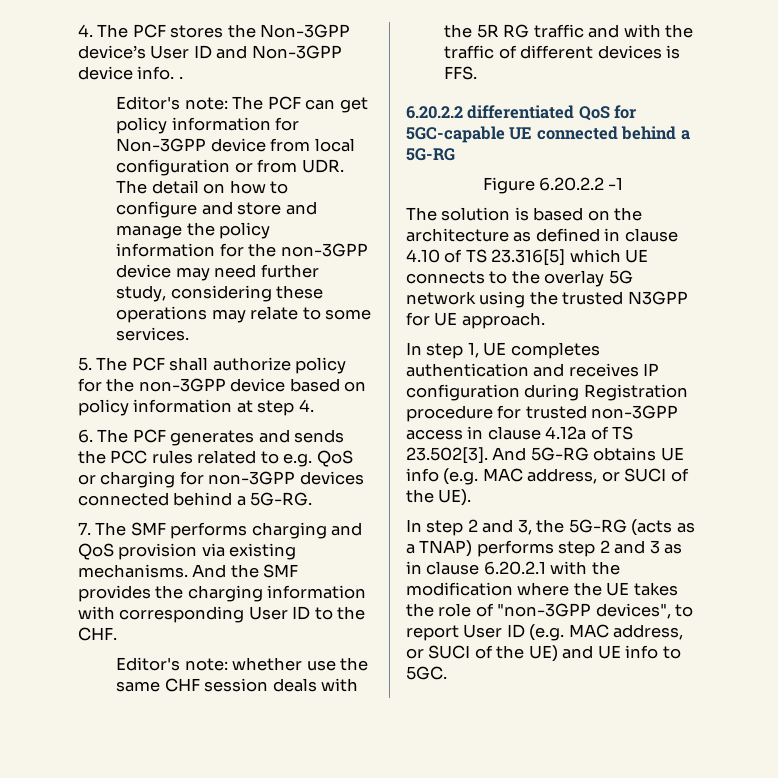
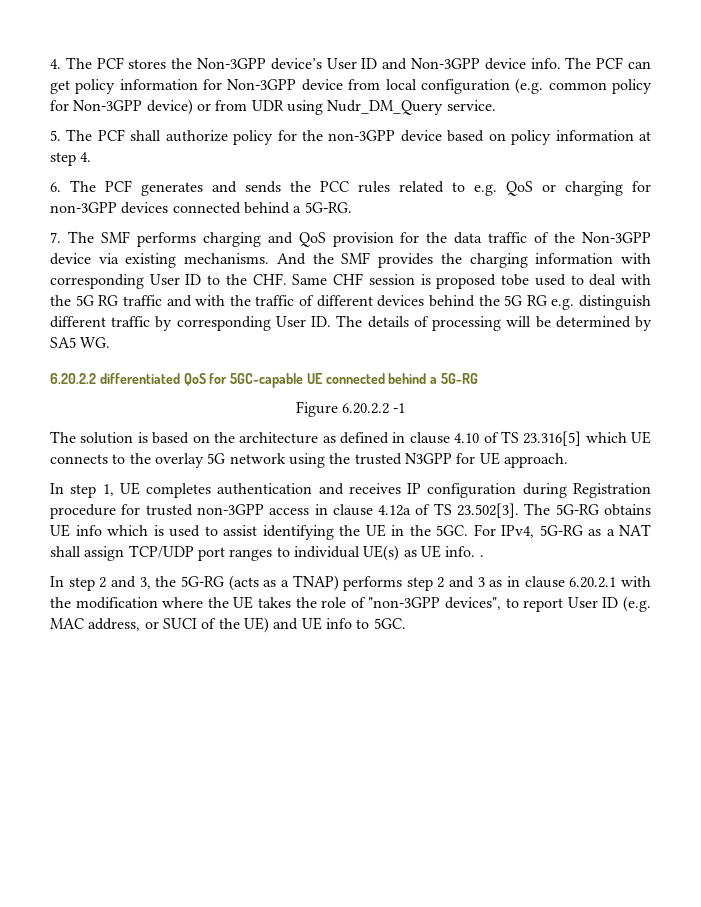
[178,77,183,79] [116,96,228,110] . // Editor's note: -> (561, 63) none
[234,159,344,173] [116,180,289,194] [116,201,317,218] [116,222,271,239] [116,243,368,257] [116,264,319,281] [116,285,324,302] [116,306,372,323] [116,327,190,341] or from UDR. The detail on how to configure and store and manage the policy information for the non-3GPP device may need further study, considering these operations may relate to some services. -> [515,78,653,94] [50,99,496,115] (e.g. common policy for Non-3GPP device) or from UDR using Nudr_DM_Query service.
(198, 551) none -> [400,232,652,244] [50,253,91,265] for the data traffic of the Non-3GPP device
[116,657,369,671] [116,678,359,692] [444,24,499,38] // Editor's note: whether use the same CHF session deals with the 5R -> [292,273,652,289] [50,295,94,306] Same CHF session is proposed tobe used to deal with the 5G
[666,45,681,59] [444,66,478,80] is FFS. -> [428,295,651,310] [50,315,652,331] [50,337,111,348] behind the 5G RG e.g. distinguish different traffic by corresponding User ID. The details of processing will be determined by SA5 WG.
[492,447,527,461] And -> [524,503,551,515] The
[443,468,689,485] [406,489,472,506] (e.g. MAC address, or SUCI of the UE). -> [107,524,651,540] [50,545,484,561] which is used to assist identifying the UE in the 5GC. For IPv4, 5G-RG as a NAT shall assign TCP/UDP port ranges to individual UE(s) as UE info. .

